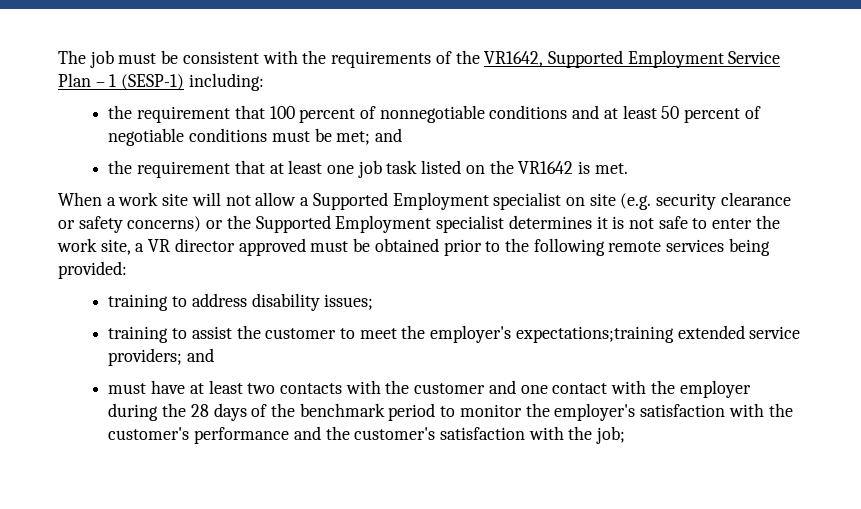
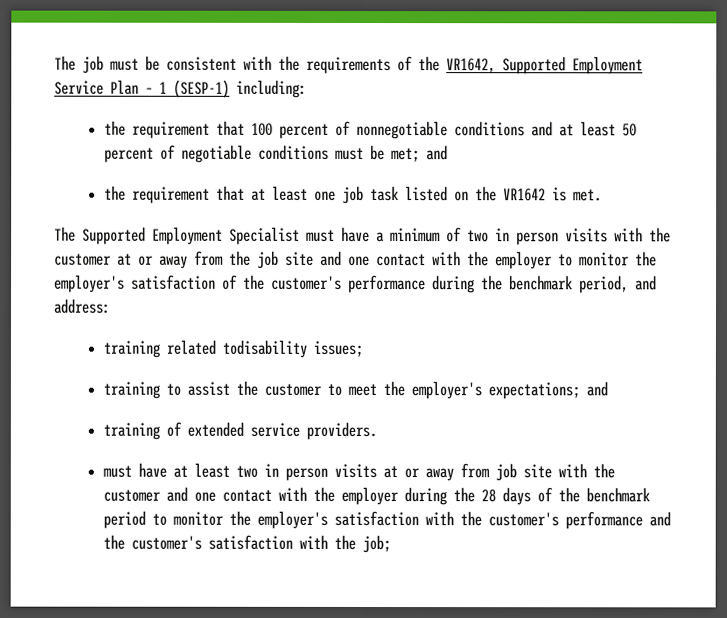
[58,192,791,210] [58,215,780,233] [57,238,770,256] [58,261,127,279] [108,293,320,311] When a work site will not allow a Supported Employment specialist on site (e.g. security clearance or safety concerns) or the Supported Employment specialist determines it is not safe to enter the work site, a VR director approved must be obtained prior to the following remote services being provided: // training to address disability -> [54,226,671,246] [54,250,657,270] [54,274,657,294] [53,298,111,314] [102,339,307,358] The Supported Employment Specialist must have a minimum of two in person visits with the customer at or away from the job site and one contact with the employer to monitor the employer's satisfaction of the customer's performance during the benchmark period, and address: // training related todisability
[515,325,801,343] [108,348,215,366] expectations;training extended service providers; and -> [487,381,608,400] [102,421,377,441] expectations; and // training of extended service providers.
[279,383,342,394] contacts -> [263,463,552,482] in person visits at or away from job site

